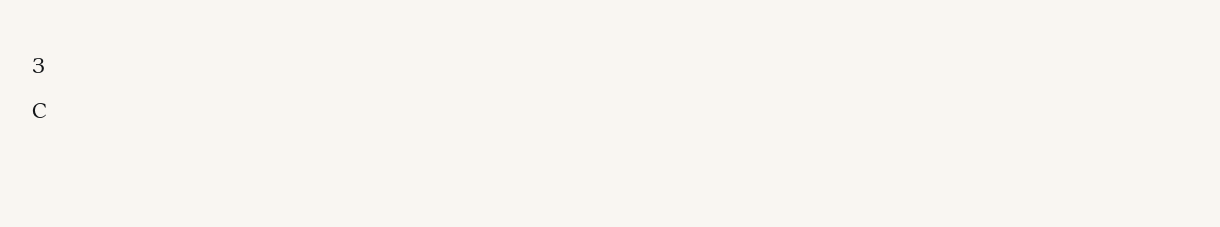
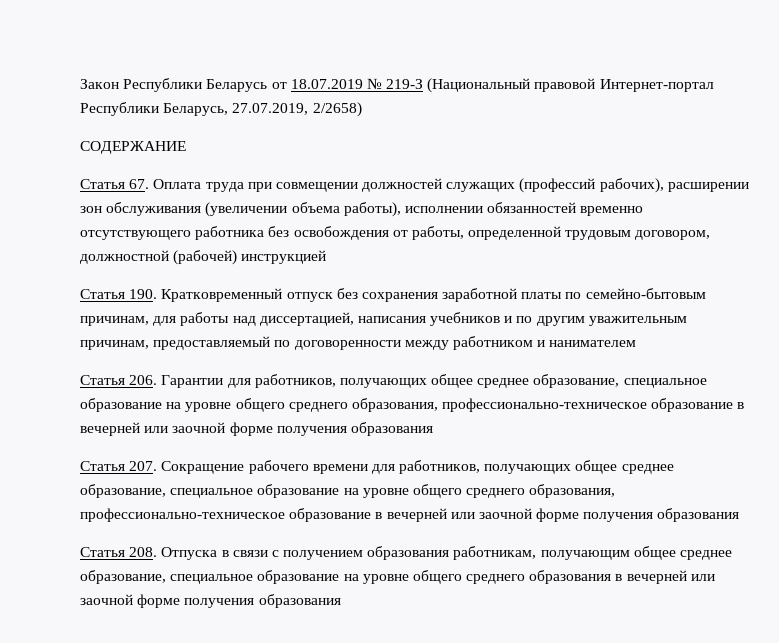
[32,58,45,73] [32,103,47,118] З // С -> [80,78,714,93] [80,102,362,117] [80,141,186,154] [80,178,749,193] [80,202,644,217] [80,226,711,240] [80,250,327,265] [80,288,706,302] [80,312,687,326] [80,336,637,350] [80,374,707,388] [80,398,745,412] [80,422,433,436] [80,460,674,474] [80,484,616,498] [80,508,740,522] [80,546,733,560] [80,570,715,584] [80,594,341,608] Закон Республики Беларусь от 18.07.2019 № 219-З (Национальный правовой Интернет-портал Республики Беларусь, 27.07.2019, 2/2658) // СОДЕРЖАНИЕ // Статья 67. Оплата труда при совмещении должностей служащих (профессий рабочих), расширении зон обслуживания (увеличении объема работы), исполнении обязанностей временно отсутствующего работника без освобождения от работы, определенной трудовым договором, должностной (рабочей) инструкцией // Статья 190. Кратковременный отпуск без сохранения заработной платы по семейно-бытовым причинам, для работы над диссертацией, написания учебников и по другим уважительным причинам, предоставляемый по договоренности между работником и нанимателем // Статья 206. Гарантии для работников, получающих общее среднее образование, специальное образование на уровне общего среднего образования, профессионально-техническое образование в вечерней или заочной форме получения образования // Статья 207. Сокращение рабочего времени для работников, получающих общее среднее образование, специальное образование на уровне общего среднего образования, профессионально-техническое образование в вечерней или заочной форме получения образования // Статья 208. Отпуска в связи с получением образования работникам, получающим общее среднее образование, специальное образование на уровне общего среднего образования в вечерней или заочной форме получения образования

